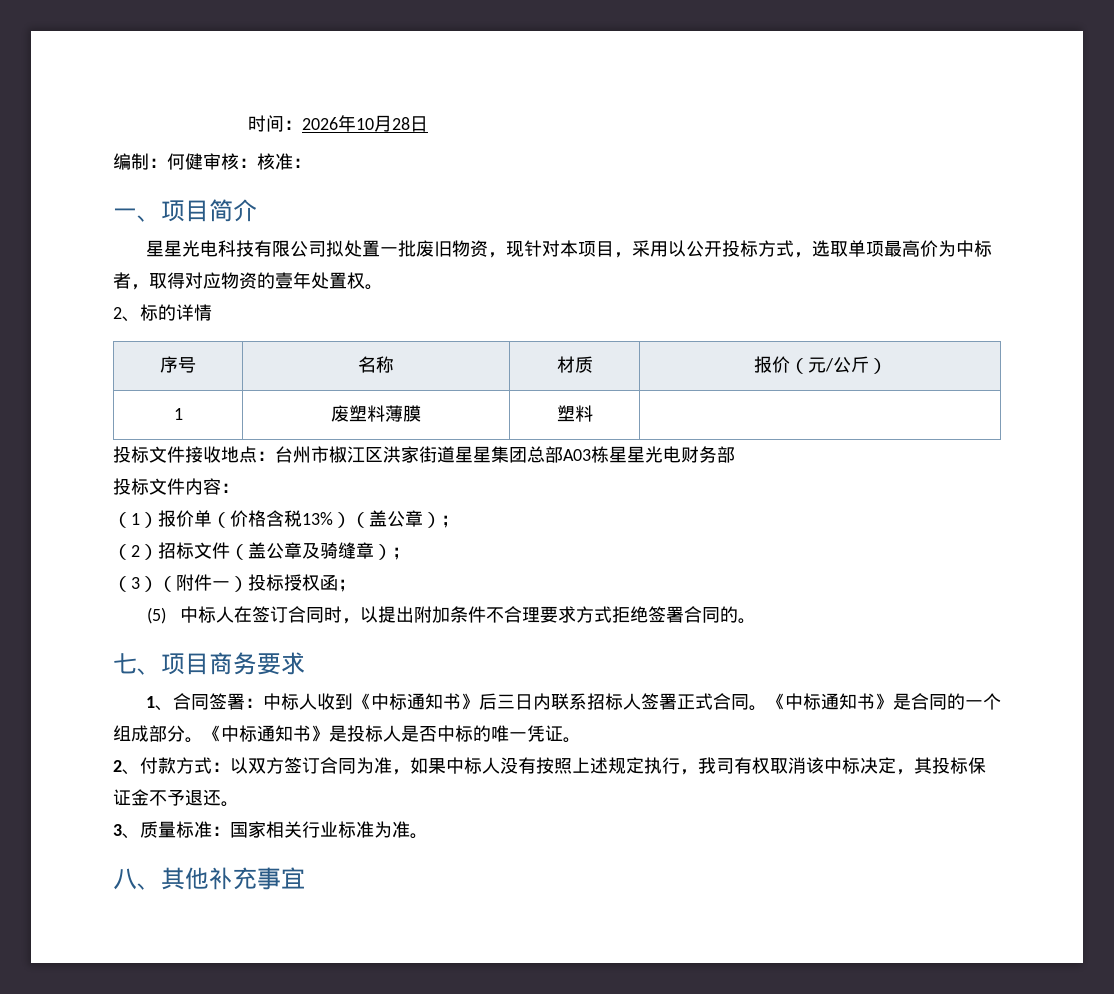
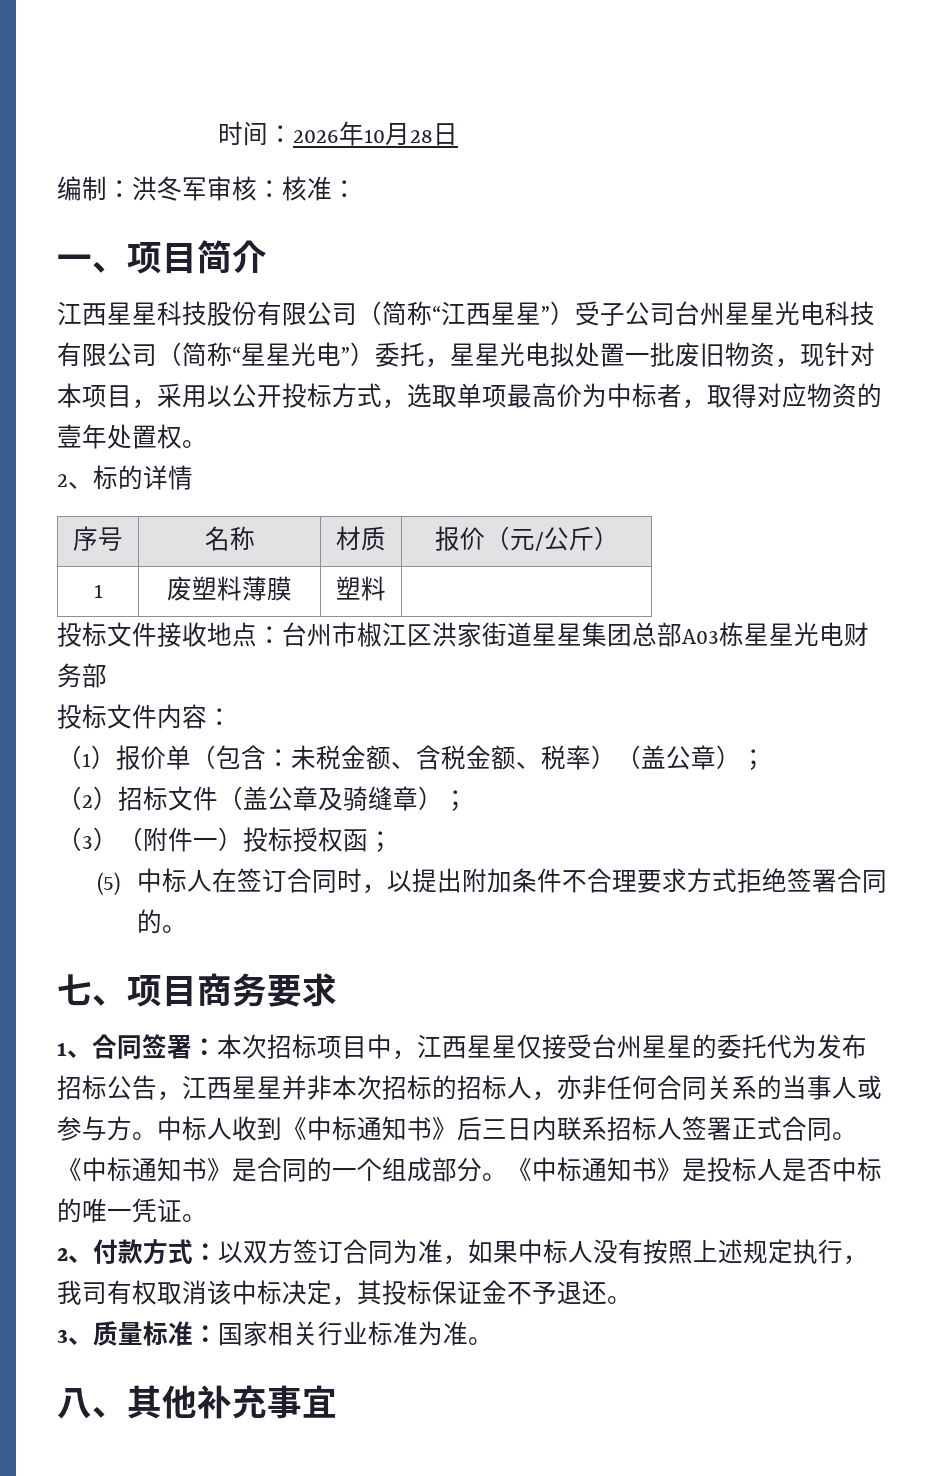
[167,153,203,170] 何健 -> [132,176,207,201] 洪冬军
(257, 210) none -> [57,301,725,326] 江西星星科技股份有限公司（简称“江西星星”）受子公司台州
(326, 249) none -> [157,342,550,368] （简称“星星光电”）委托，星星光电
[230,510,333,527] 价格含税13% -> [216,745,591,770] 包含：未税金额、含税金额、税率
(263, 703) none -> [217,1034,867,1060] [57,1075,882,1101] [57,1116,157,1141] 本次招标项目中，江西星星仅接受台州星星的委托代为发布招标公告，江西星星并非本次招标的招标人，亦非任何合同关系的当事人或参与方。

